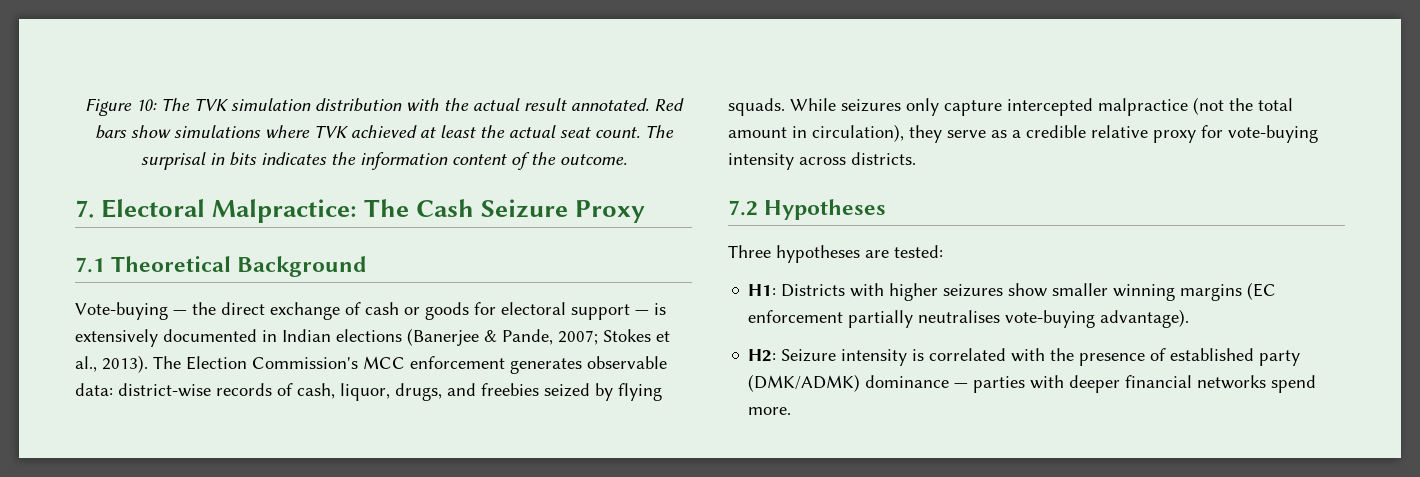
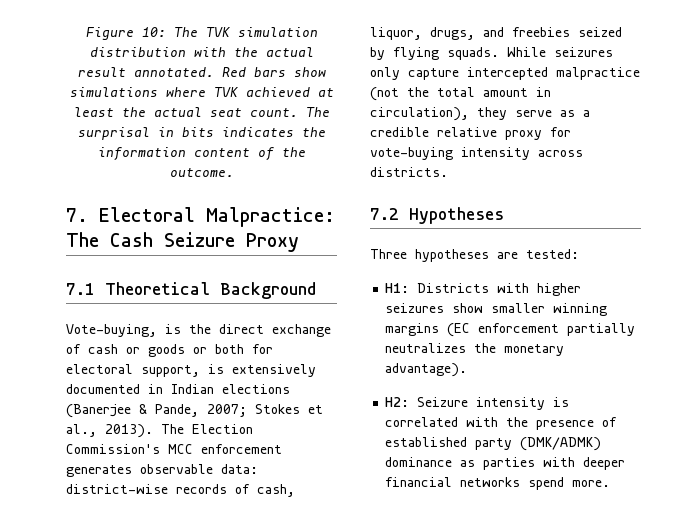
[75,302,187,320] Vote-buying — -> [66,324,181,337] Vote-buying, is
[474,302,649,320] for electoral support — -> [193,344,273,354] [66,364,200,377] or both for electoral support,
[918,310,1096,328] neutralises vote-buying -> [385,343,565,356] neutralizes the monetary
[954,383,969,388] — -> [460,460,476,467] as

